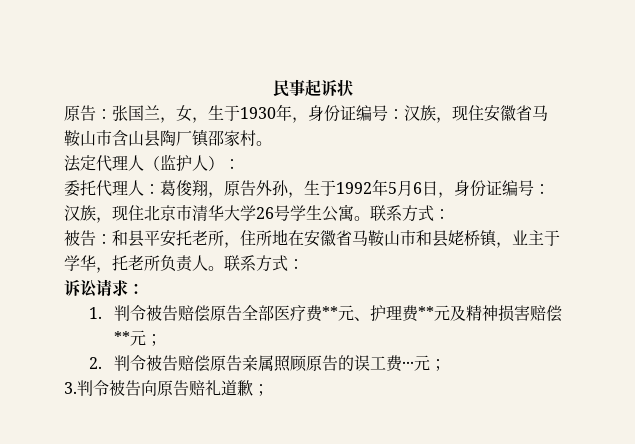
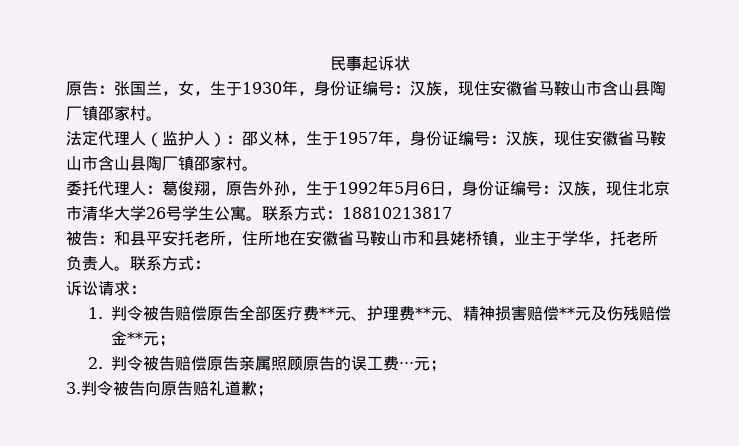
(240, 164) none -> [242,130,666,146] [66,155,258,171] 邵义林，生于1957年，身份证编号：汉族，现住安徽省马鞍山市含山县陶厂镇邵家村。
(450, 214) none -> [342,207,452,219] 18810213817
[449,305,466,321] 及 -> [447,316,464,321] 、
(146, 338) none -> [591,306,672,321] [111,331,160,346] 及伤残赔偿金**元

